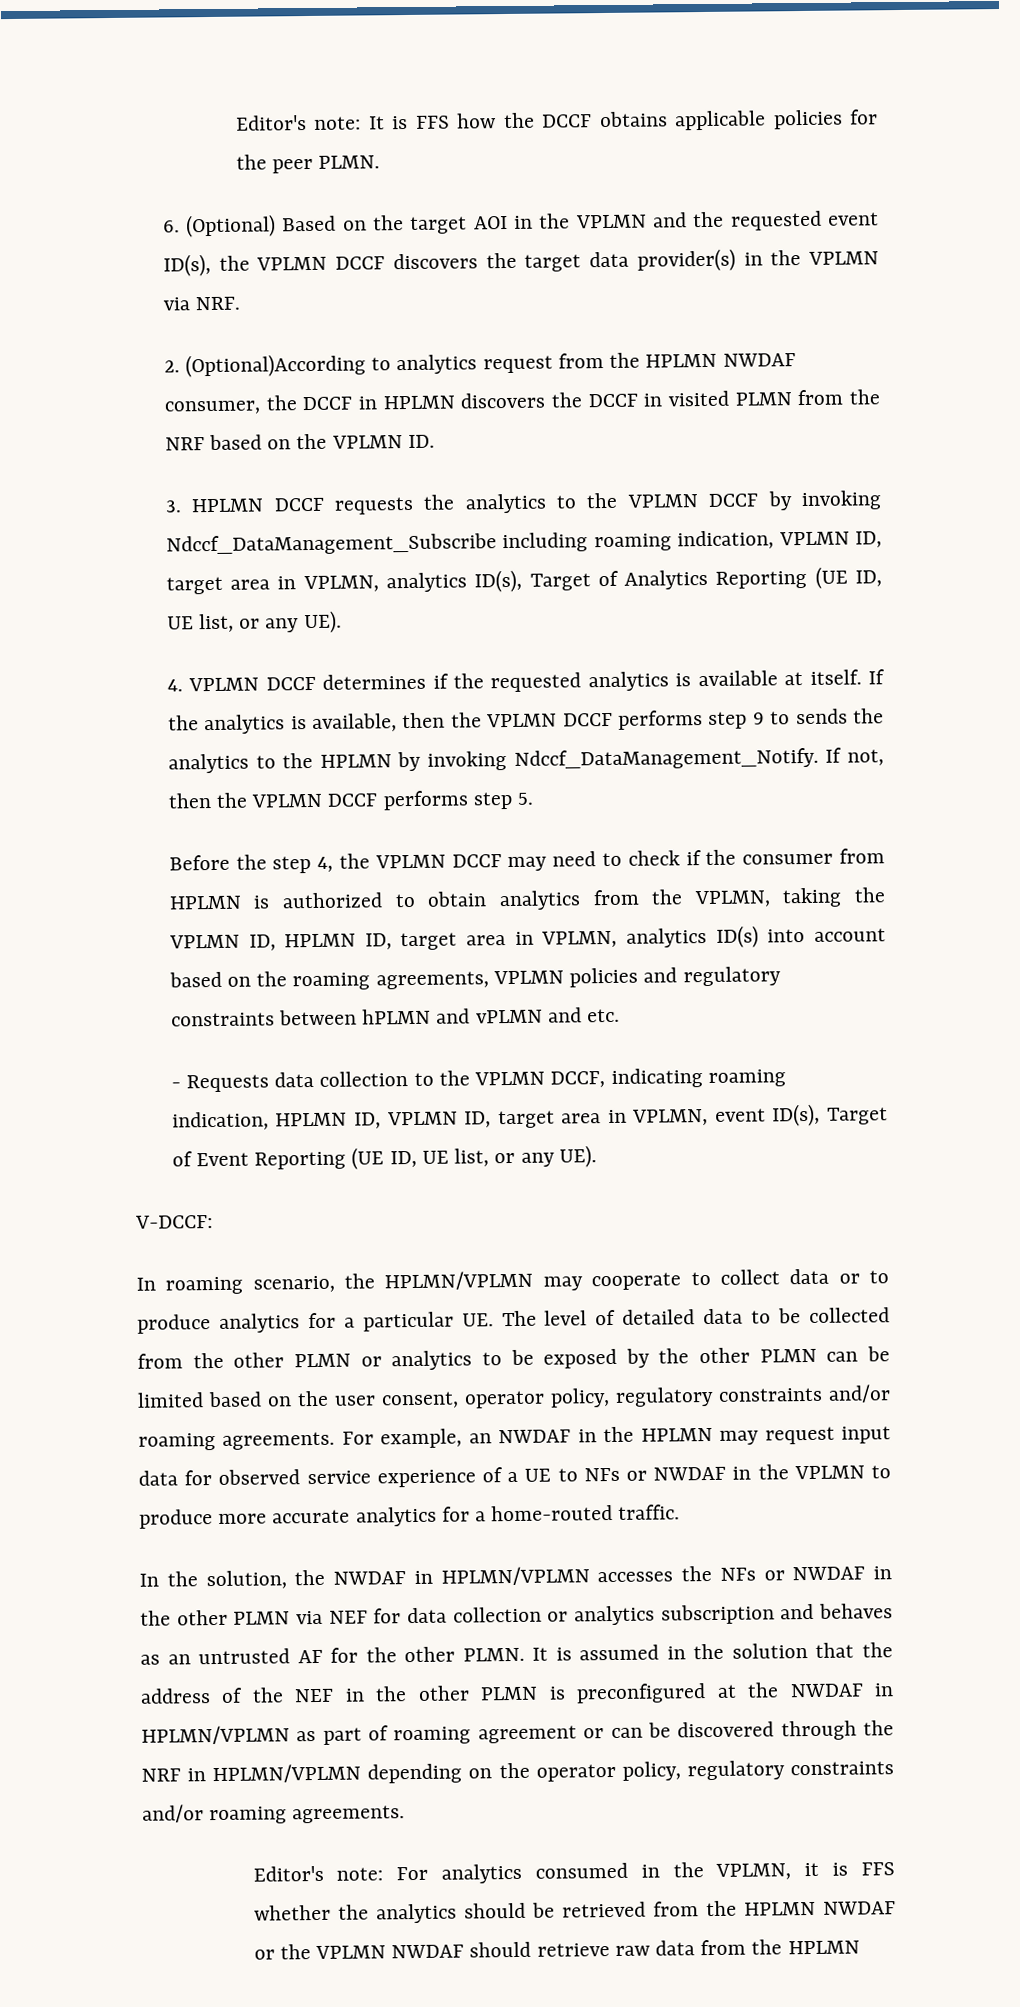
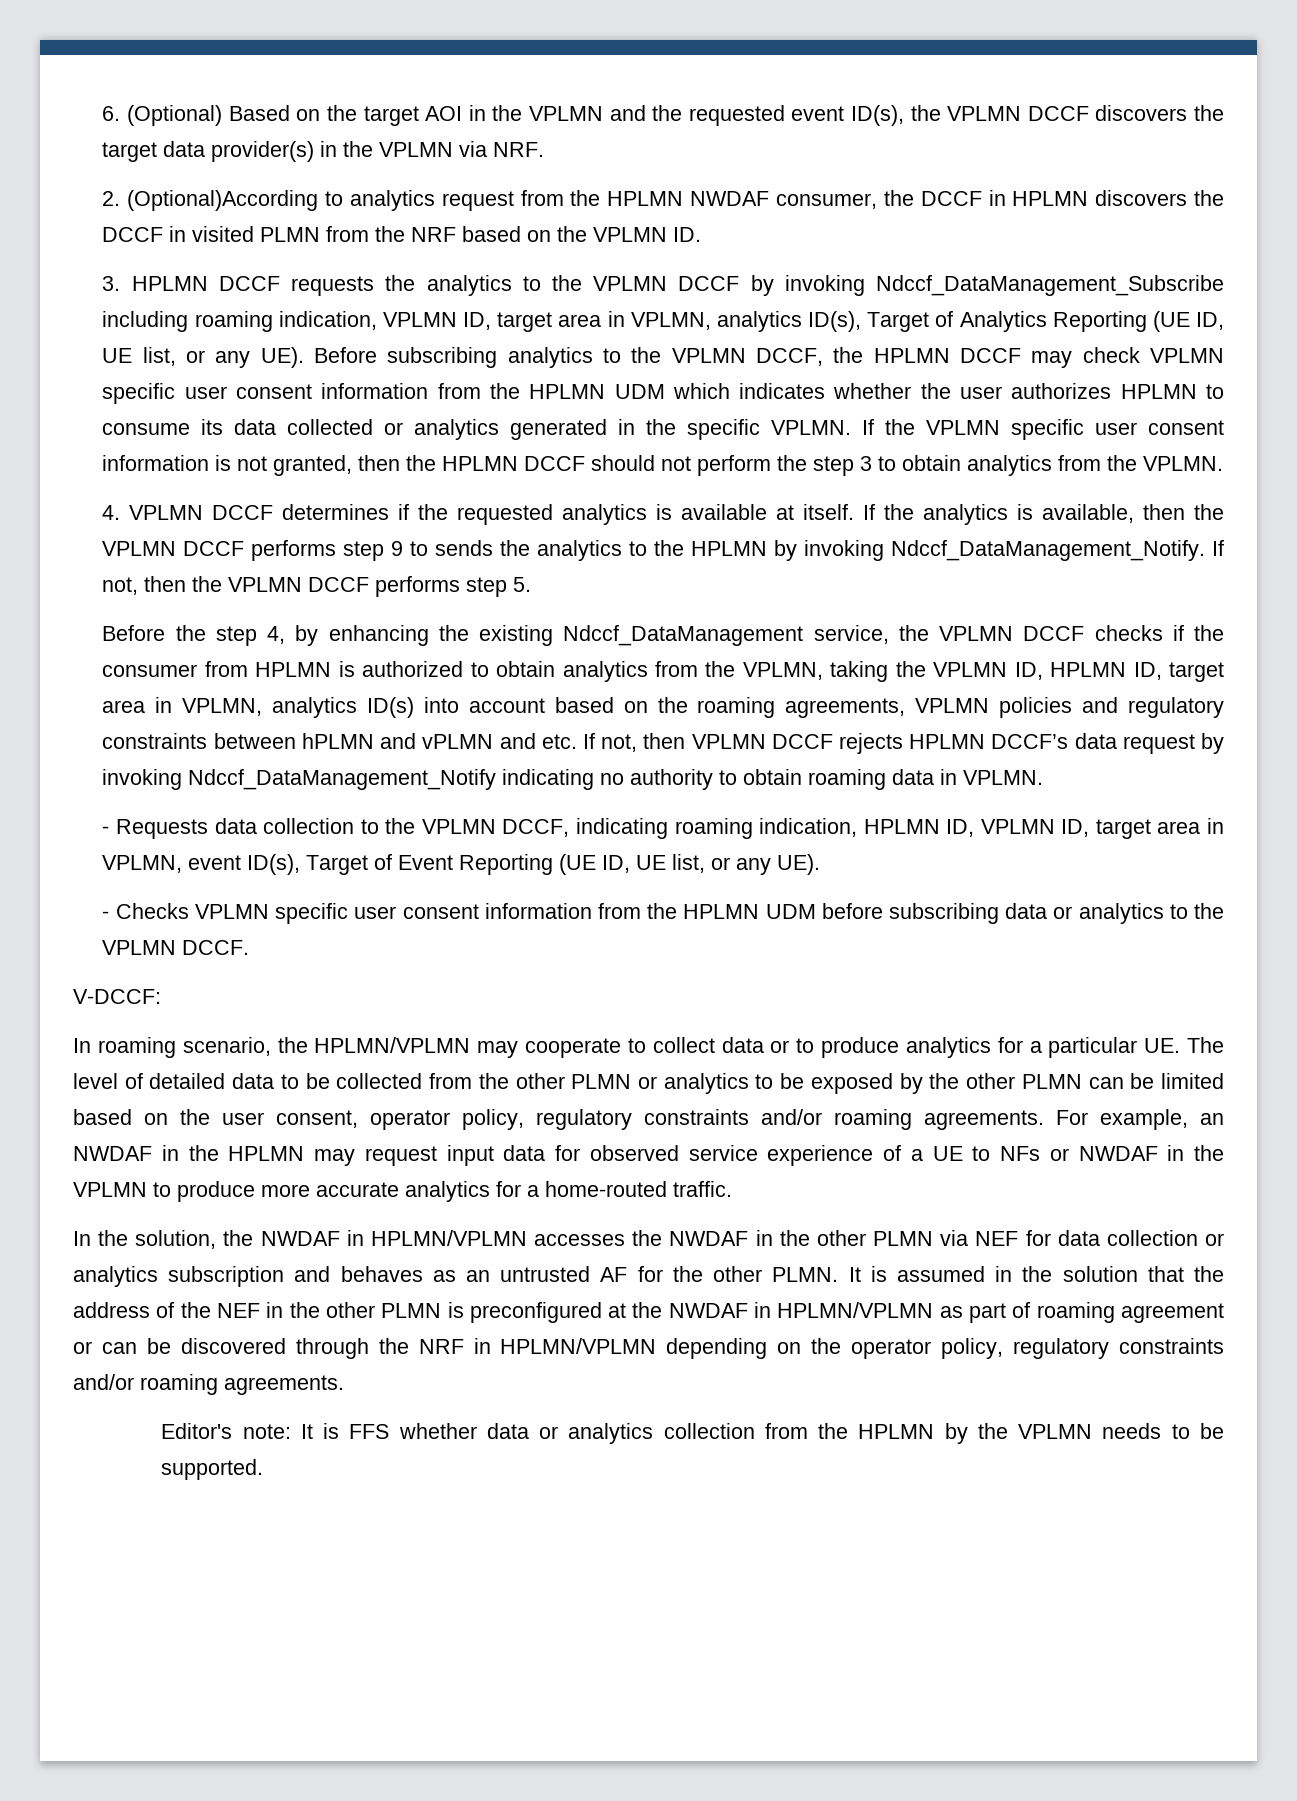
[234,109,878,131] [235,154,380,174] Editor's note: It is FFS how the DCCF obtains applicable policies for the peer PLMN. // -> (102, 113) none
(342, 622) none -> [314,347,1225,368] [102,383,1225,404] [102,419,1225,440] [102,455,1224,476] Before subscribing analytics to the VPLMN DCCF, the HPLMN DCCF may check VPLMN specific user consent information from the HPLMN UDM which indicates whether the user authorizes HPLMN to consume its data collected or analytics generated in the specific VPLMN. If the VPLMN specific user consent information is not granted, then the HPLMN DCCF should not perform the step 3 to obtain analytics from the VPLMN.
[339,850,680,872] the VPLMN DCCF may need to check -> [295,625,1163,646] by enhancing the existing Ndccf_DataManagement service, the VPLMN DCCF checks
(621, 1015) none -> [582,733,1225,754] [102,769,1044,790] If not, then VPLMN DCCF rejects HPLMN DCCF’s data request by invoking Ndccf_DataManagement_Notify indicating no authority to obtain roaming data in VPLMN.
(597, 1156) none -> [102,903,1225,924] [102,940,250,955] // - Checks VPLMN specific user consent information from the HPLMN UDM before subscribing data or analytics to the VPLMN DCCF.
[719,1567,785,1581] NFs or -> (663, 1238) none
[396,1862,896,1884] [253,1900,896,1924] [253,1939,860,1960] For analytics consumed in the VPLMN, it is FFS whether the analytics should be retrieved from the HPLMN NWDAF or the VPLMN NWDAF should retrieve raw data from the HPLMN -> [300,1423,1225,1444] [161,1459,264,1480] It is FFS whether data or analytics collection from the HPLMN by the VPLMN needs to be supported.

